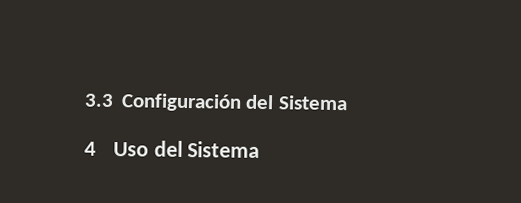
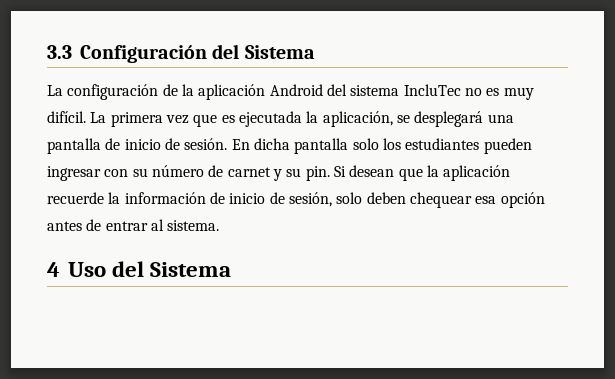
(348, 103) none -> [47,84,534,100] [47,111,514,127] [47,138,532,154] [47,165,511,181] [47,192,545,208] [47,219,220,231] // La configuración de la aplicación Android del sistema IncluTec no es muy difícil. La primera vez que es ejecutada la aplicación, se desplegará una pantalla de inicio de sesión. En dicha pantalla solo los estudiantes pueden ingresar con su número de carnet y su pin. Si desean que la aplicación recuerde la información de inicio de sesión, solo deben chequear esa opción antes de entrar al sistema.

